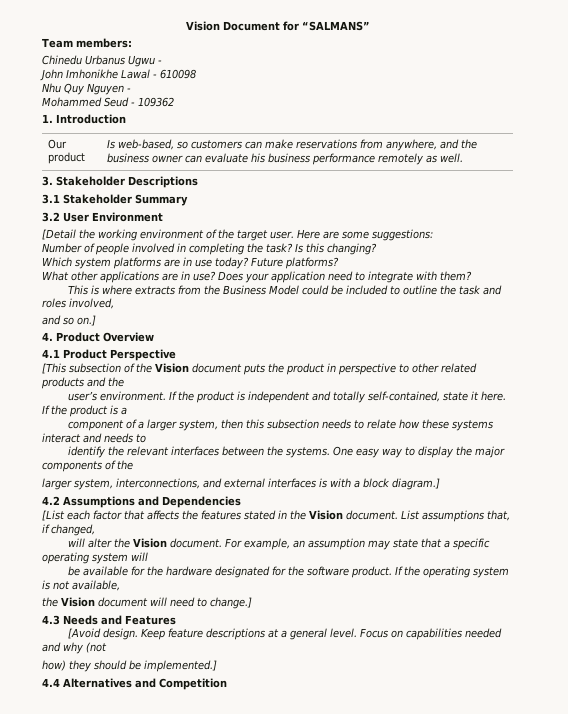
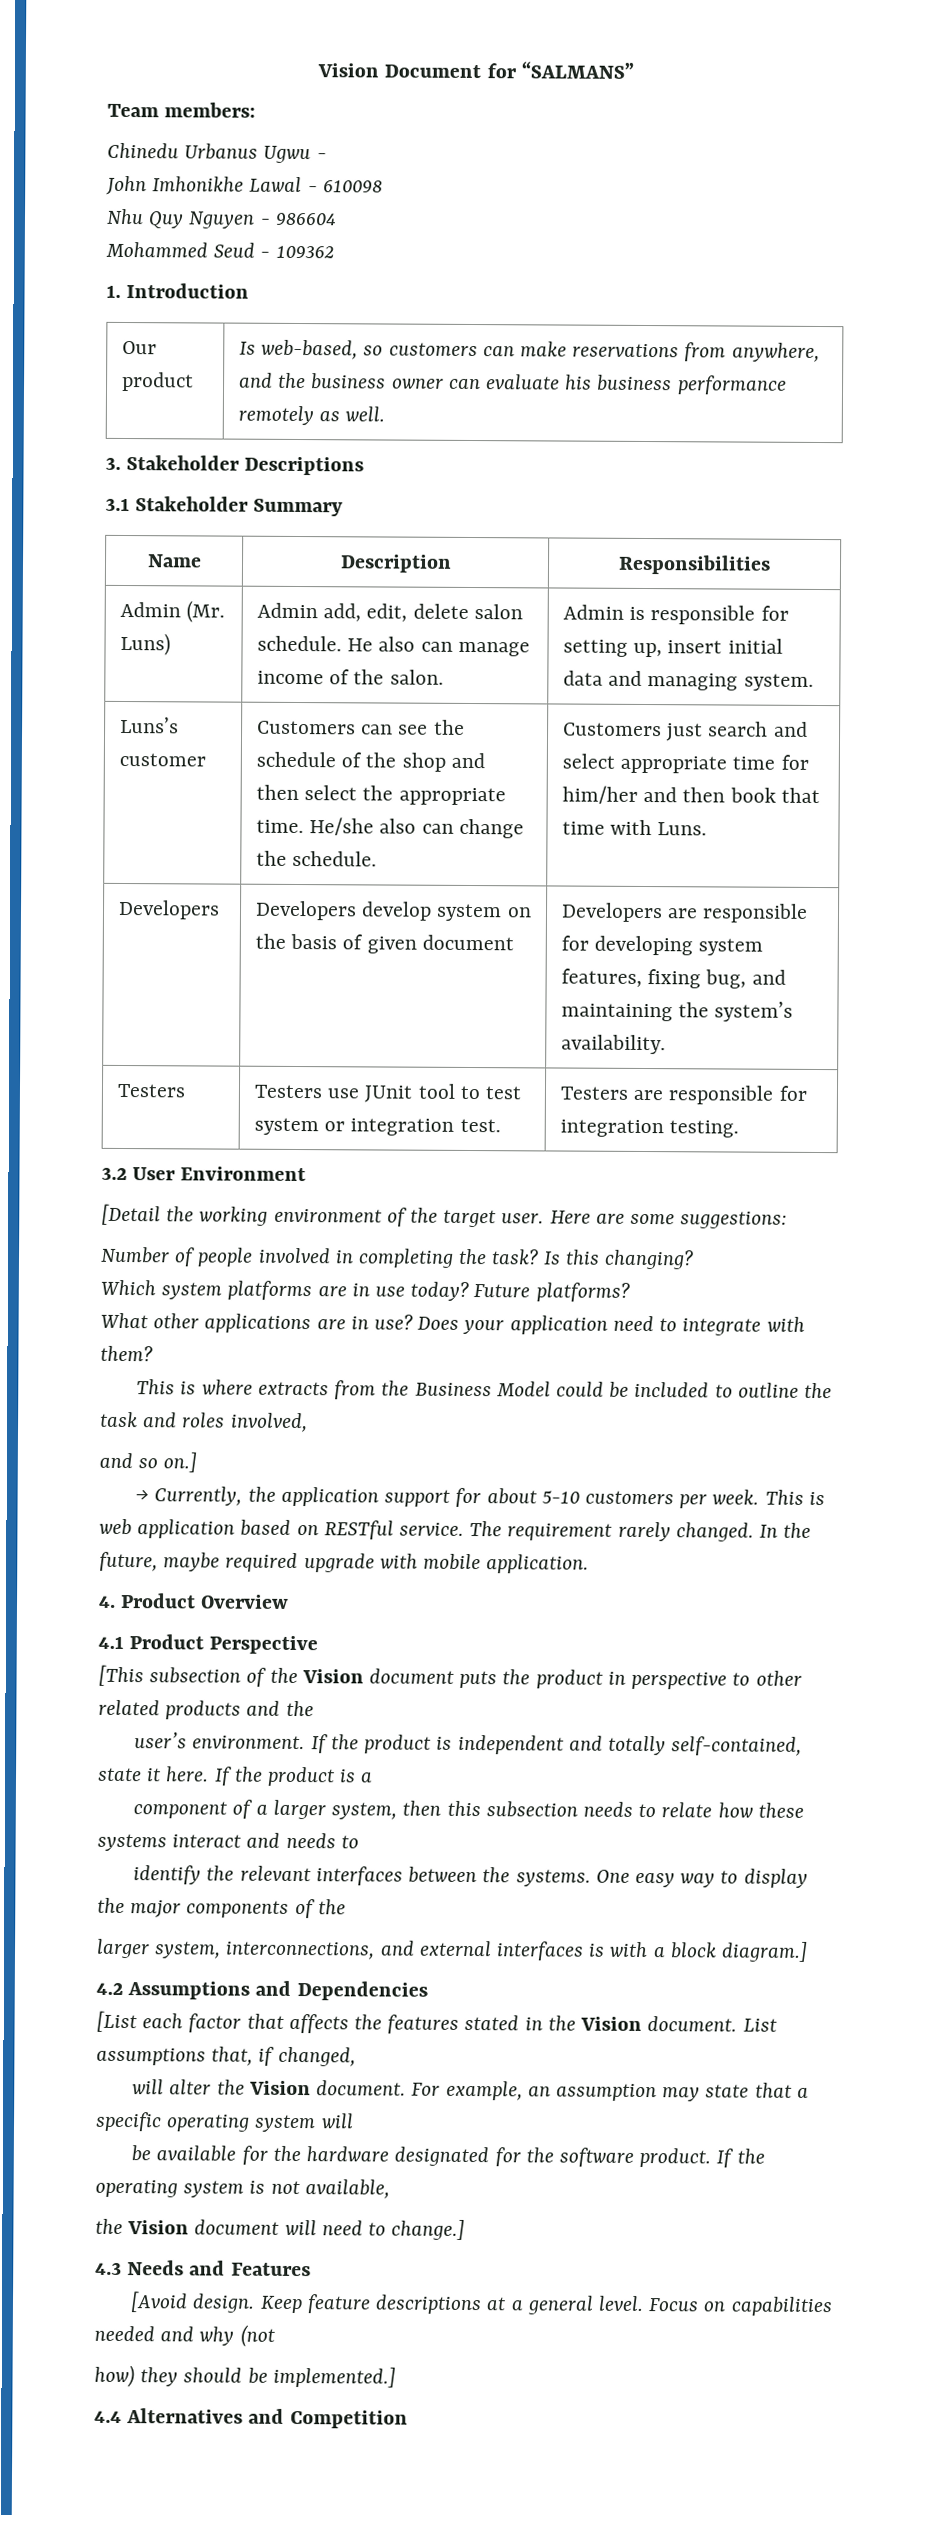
(131, 90) none -> [274,212,337,226] 986604
(188, 200) none -> [146,554,202,568] [339,554,452,573] [618,554,771,575] [119,600,226,623] [119,632,171,656] [256,602,523,622] [256,635,530,657] [256,669,444,685] [562,604,789,625] [562,638,783,658] [562,670,814,691] [119,716,179,734] [118,752,206,767] [256,719,465,735] [255,751,485,772] [255,784,506,806] [255,817,524,839] [255,850,378,867] [562,721,808,742] [561,753,809,774] [561,785,820,804] [561,819,708,836] [117,899,220,920] [254,900,532,922] [254,933,514,954] [560,902,809,923] [560,935,764,956] [560,968,786,989] [560,1001,794,1022] [560,1034,666,1055] [116,1083,186,1098] [253,1083,522,1103] [253,1117,501,1136] [559,1085,808,1105] [559,1119,740,1138] // Name | Description | Responsibilities // Admin (Mr. Luns) | Admin add, edit, delete salon schedule. He also can manage income of the salon. | Admin is responsible for setting up, insert initial data and managing system. // Luns’s customer | Customers can see the schedule of the shop and then select the appropriate time. He/she also can change the schedule. | Customers just search and select appropriate time for him/her and then book that time with Luns. // Developers | Developers develop system on the basis of given document | Developers are responsible for developing system features, fixing bug, and maintaining the system’s availability. // Testers | Testers use JUnit tool to test system or integration test. | Testers are responsible for integration testing.
(96, 320) none -> [135,1486,825,1509] [99,1518,812,1542] [99,1551,590,1574] // → Currently, the application support for about 5-10 customers per week. This is web application based on RESTful service. The requirement rarely changed. In the future, maybe required upgrade with mobile application.

